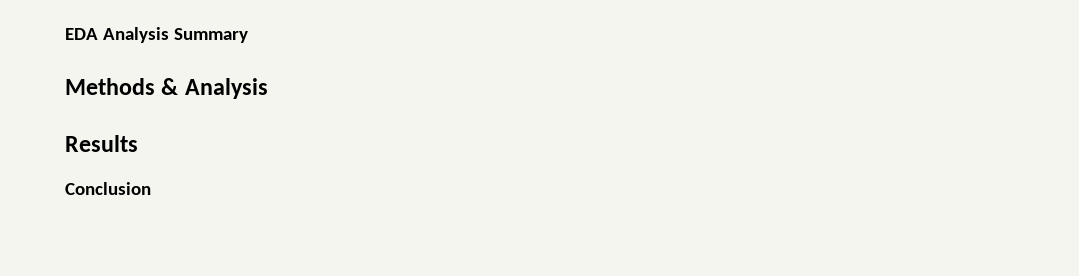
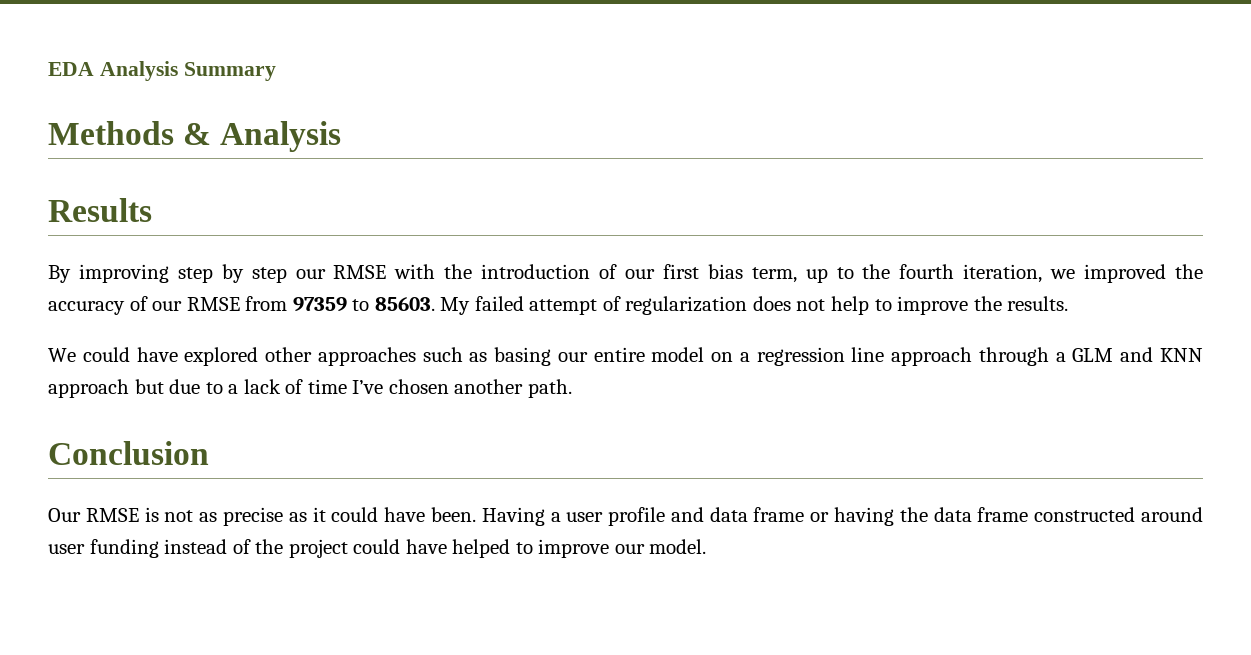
[65,182,151,195] Conclusion -> [48,264,1203,283] [48,296,1069,315] [48,347,1204,366] [48,379,572,398] [48,441,209,465] [48,507,1203,526] [48,539,707,558] By improving step by step our RMSE with the introduction of our first bias term, up to the fourth iteration, we improved the accuracy of our RMSE from 97359 to 85603. My failed attempt of regularization does not help to improve the results. // We could have explored other approaches such as basing our entire model on a regression line approach through a GLM and KNN approach but due to a lack of time I’ve chosen another path. // Conclusion // Our RMSE is not as precise as it could have been. Having a user profile and data frame or having the data frame constructed around user funding instead of the project could have helped to improve our model.

